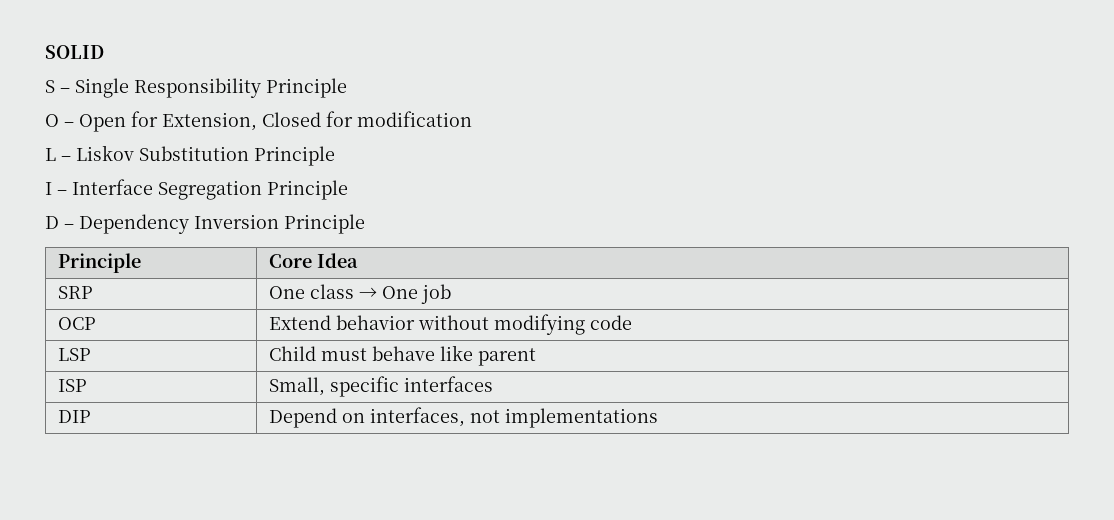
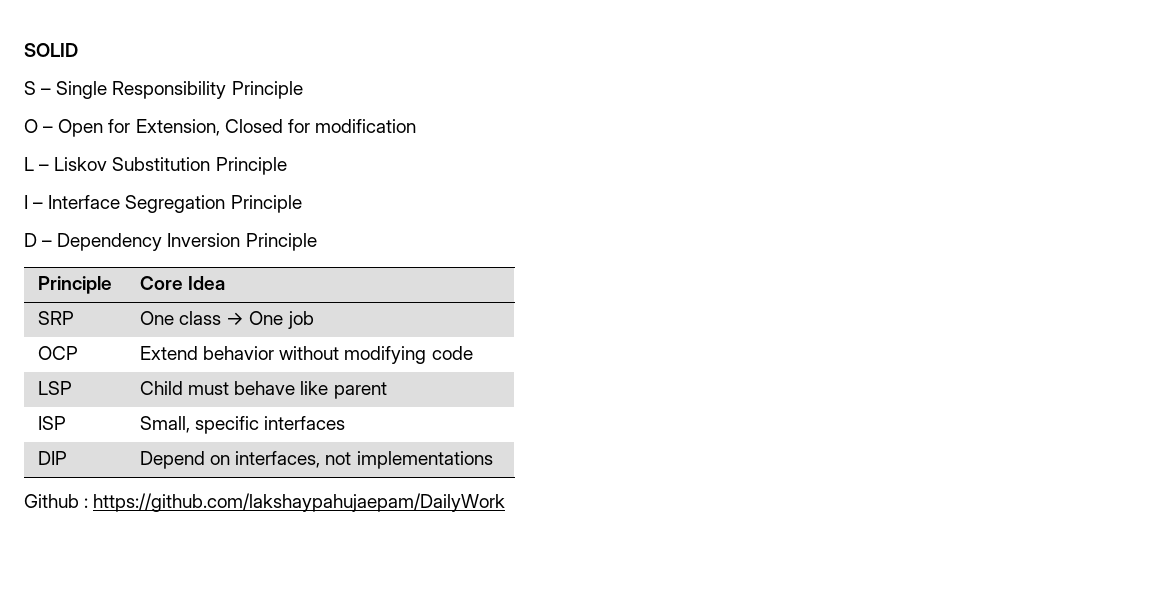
(658, 418) none -> [24,493,506,512] // Github : https://github.com/lakshaypahujaepam/DailyWork

